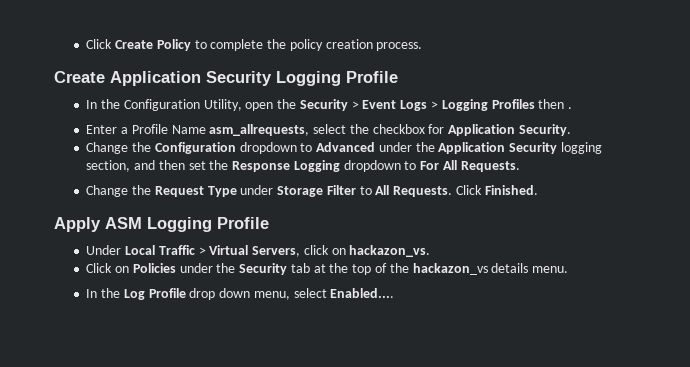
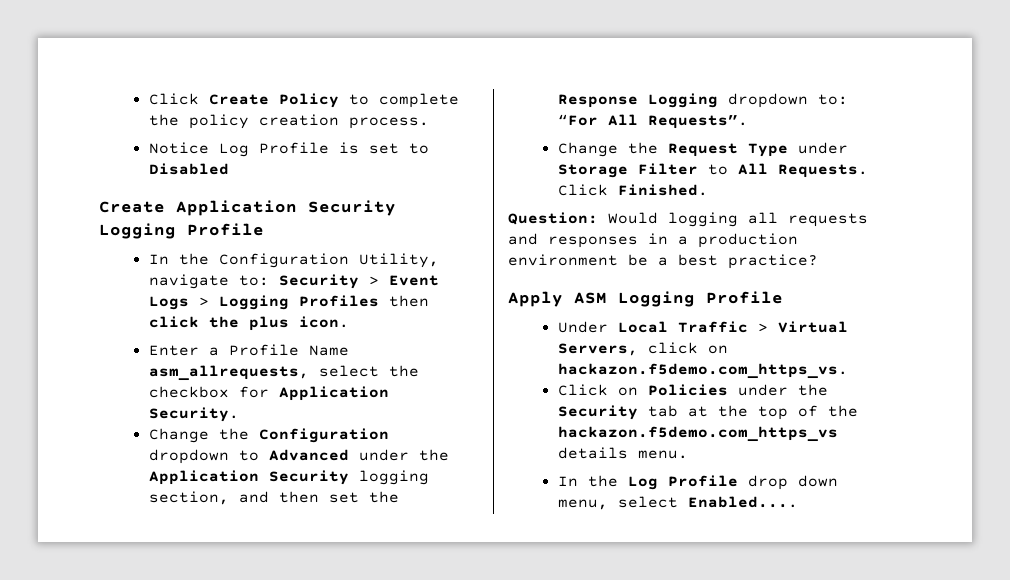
(423, 46) none -> [148,142,429,157] [148,163,229,175] // Notice Log Profile is set to Disabled
[245,99,297,111] open the -> [148,274,269,289] navigate to:
[568,107,573,109] . -> [148,316,349,331] click the plus icon.
[404,160,520,172] to For All Requests. -> [817,94,848,105] [557,114,748,129] to: “For All Requests”.
(538, 190) none -> [508,212,868,227] [508,233,798,248] [508,254,818,269] // Question: Would logging all requests and responses in a production environment be a best practice?
[349,245,431,257] hackazon_vs. -> [557,363,848,379] hackazon.f5demo.com_https_vs.
[412,263,488,275] hackazon_vs -> [557,426,838,442] hackazon.f5demo.com_https_vs

